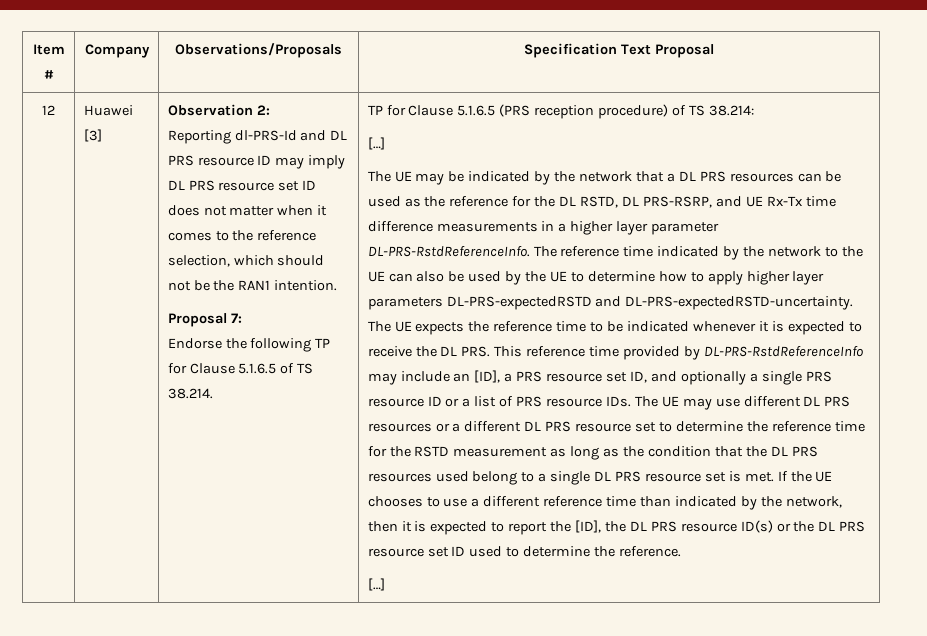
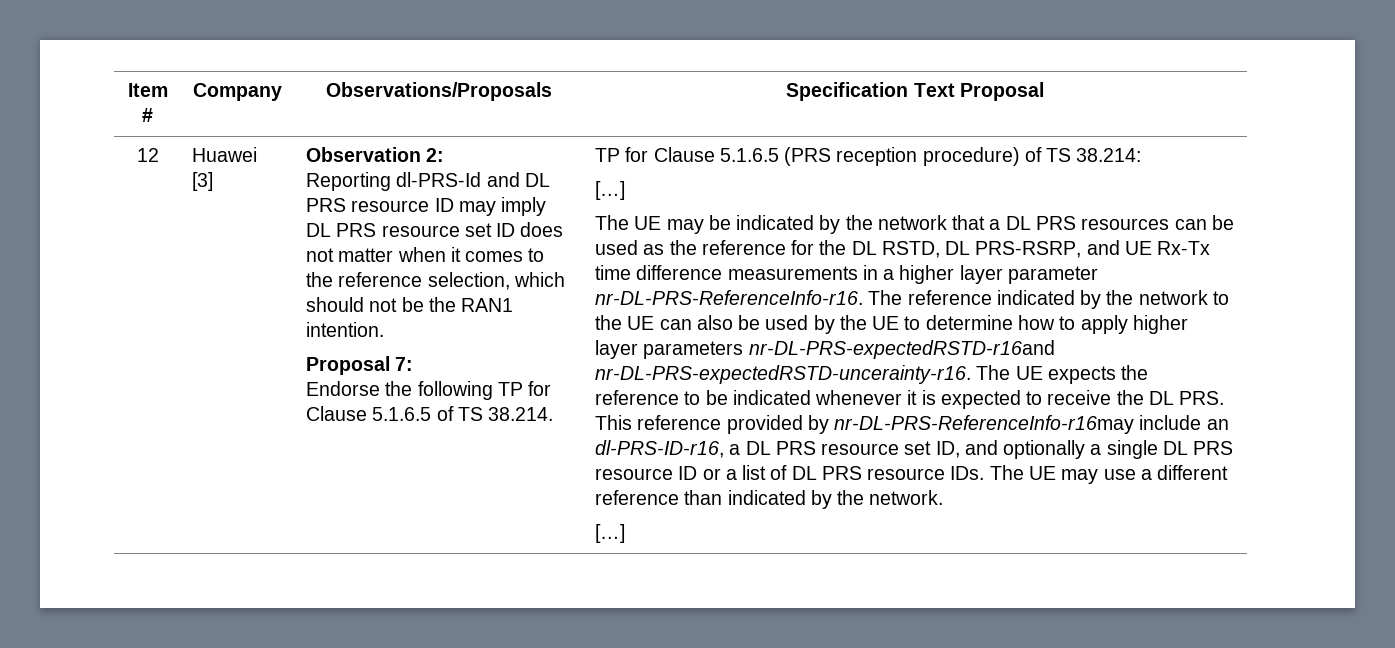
[367,246,530,257] DL-PRS-RstdReferenceInfo. -> [595,290,864,305] nr-DL-PRS-ReferenceInfo-r16.
[623,246,654,257] time -> (992, 297) none
[446,296,854,310] DL-PRS-expectedRSTD and DL-PRS-expectedRSTD-uncertainty. -> [748,340,1055,359] [595,365,972,384] nr-DL-PRS-expectedRSTD-r16and nr-DL-PRS-expectedRSTD-uncerainty-r16.
[556,321,587,332] time -> (680, 397) none
[589,346,620,357] time -> (722, 422) none
[703,346,864,357] [367,370,513,385] DL-PRS-RstdReferenceInfo may include an [ID], a -> [834,415,1229,434] [595,440,771,458] nr-DL-PRS-ReferenceInfo-r16may include an dl-PRS-ID-r16, a DL
(802, 378) none -> [1162,441,1188,455] DL
(514, 401) none -> [791,466,817,480] DL
[743,396,851,407] [367,421,865,432] [367,446,818,460] [367,471,833,485] [367,496,468,507] different DL PRS resources or a different DL PRS resource set to determine the reference time for the RSTD measurement as long as the condition that the DL PRS resources used belong to a single DL PRS resource set is met. If the UE chooses to use -> (1136, 474) none
[606,496,637,507] time -> (680, 497) none
[785,496,842,508] [367,520,866,535] [367,546,682,557] network, then it is expected to report the [ID], the DL PRS resource ID(s) or the DL PRS resource set ID used to determine the reference. -> [869,490,944,505] network.

